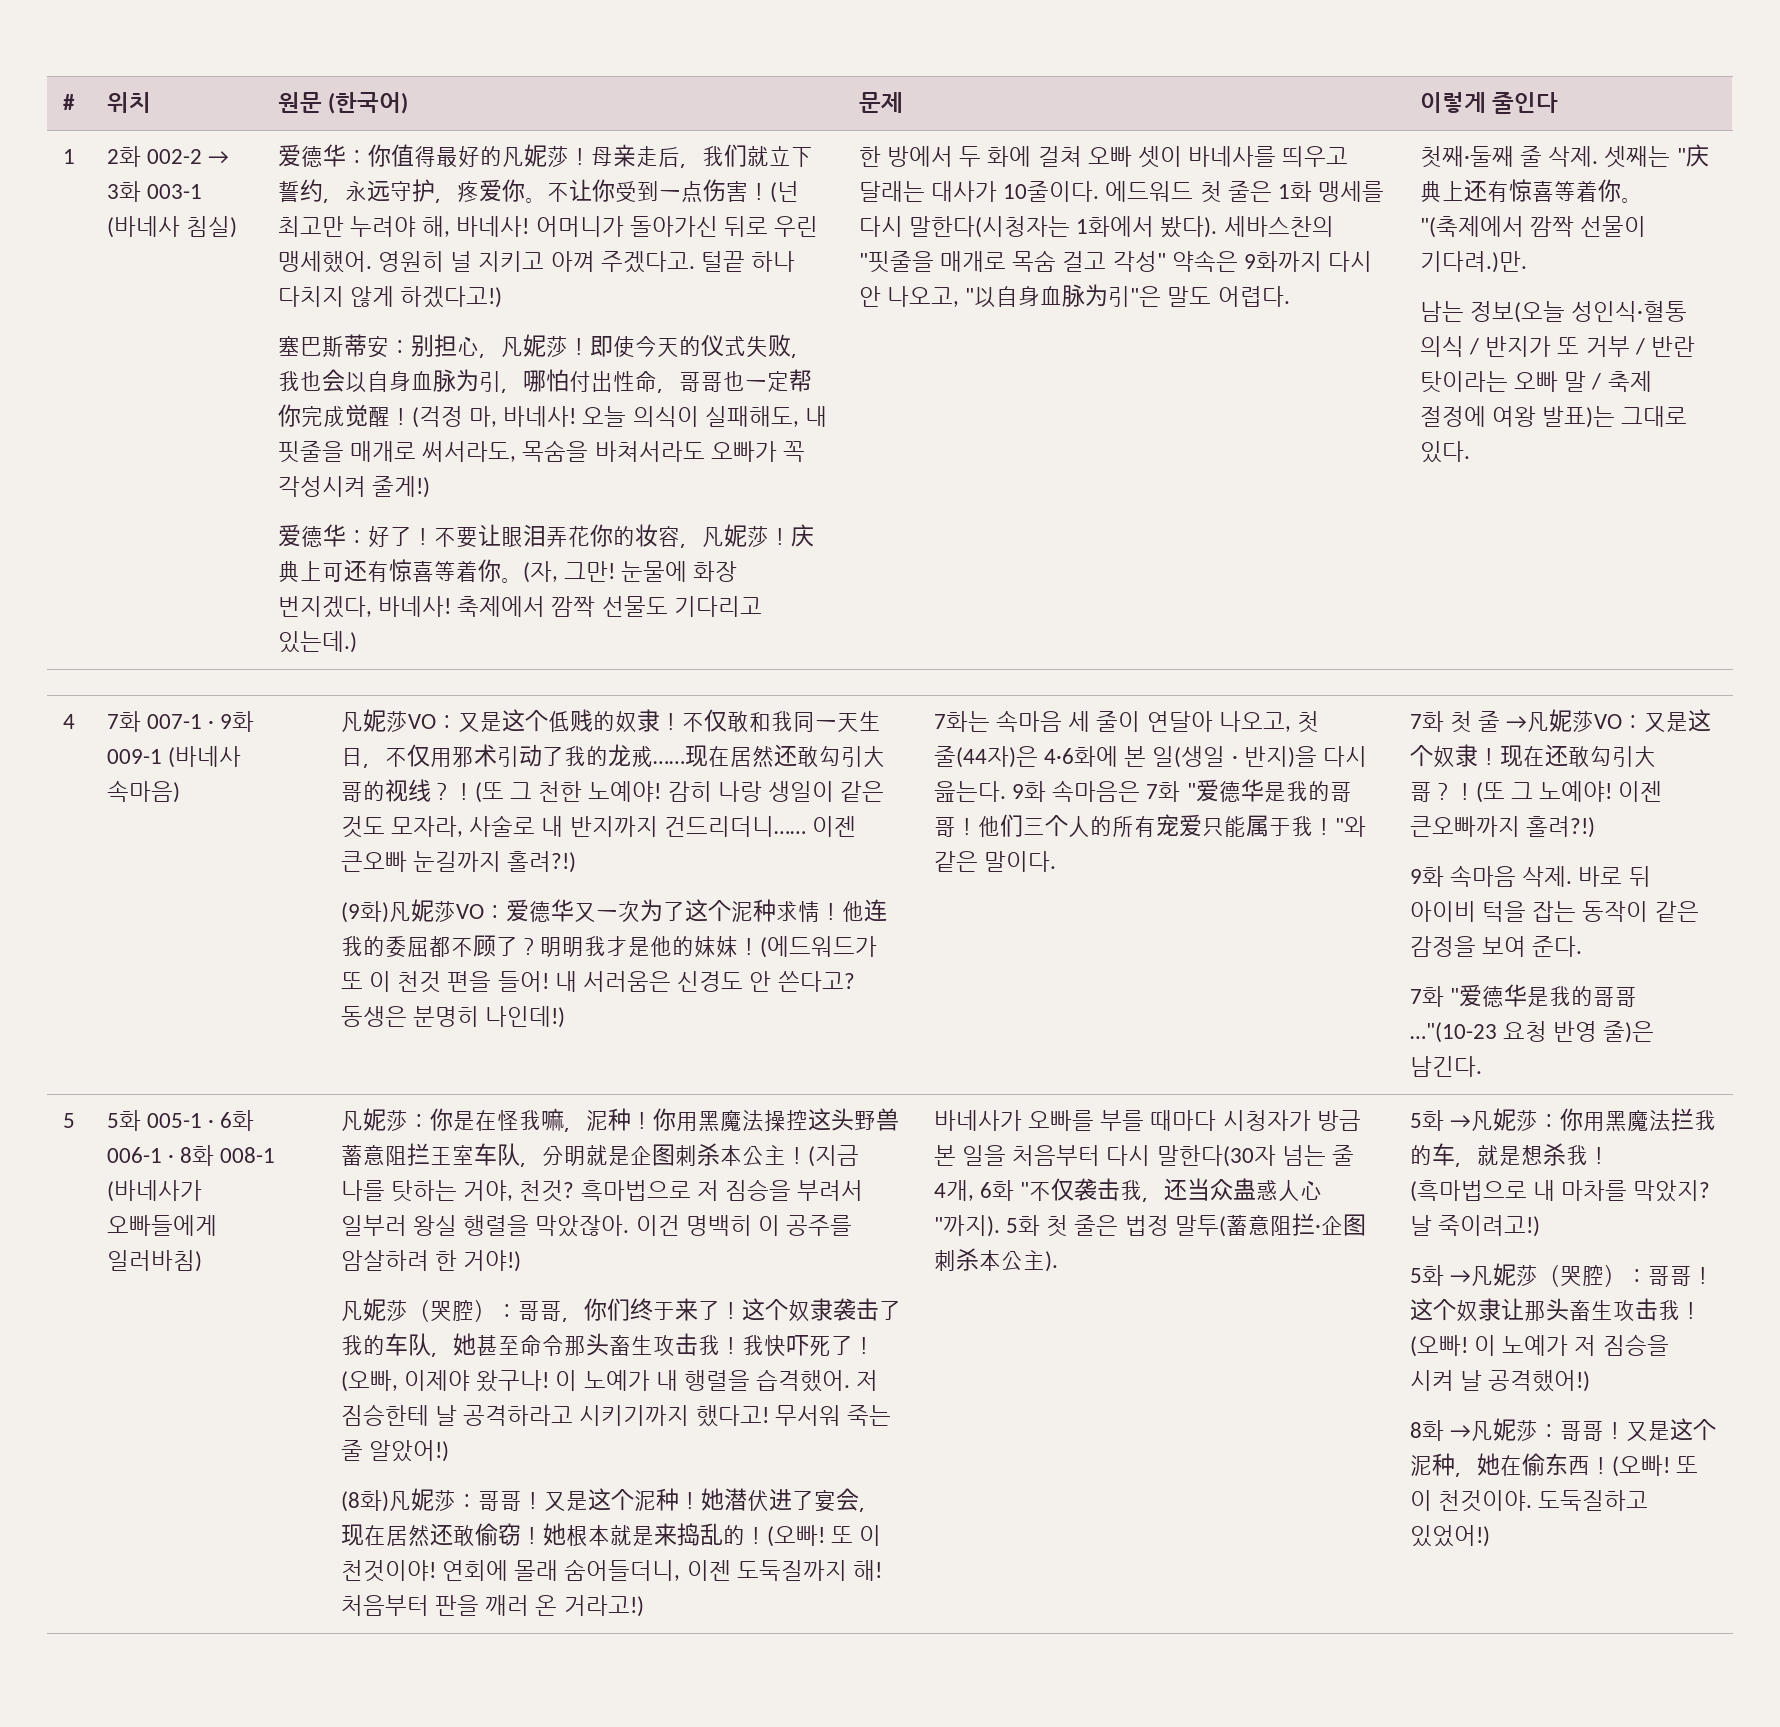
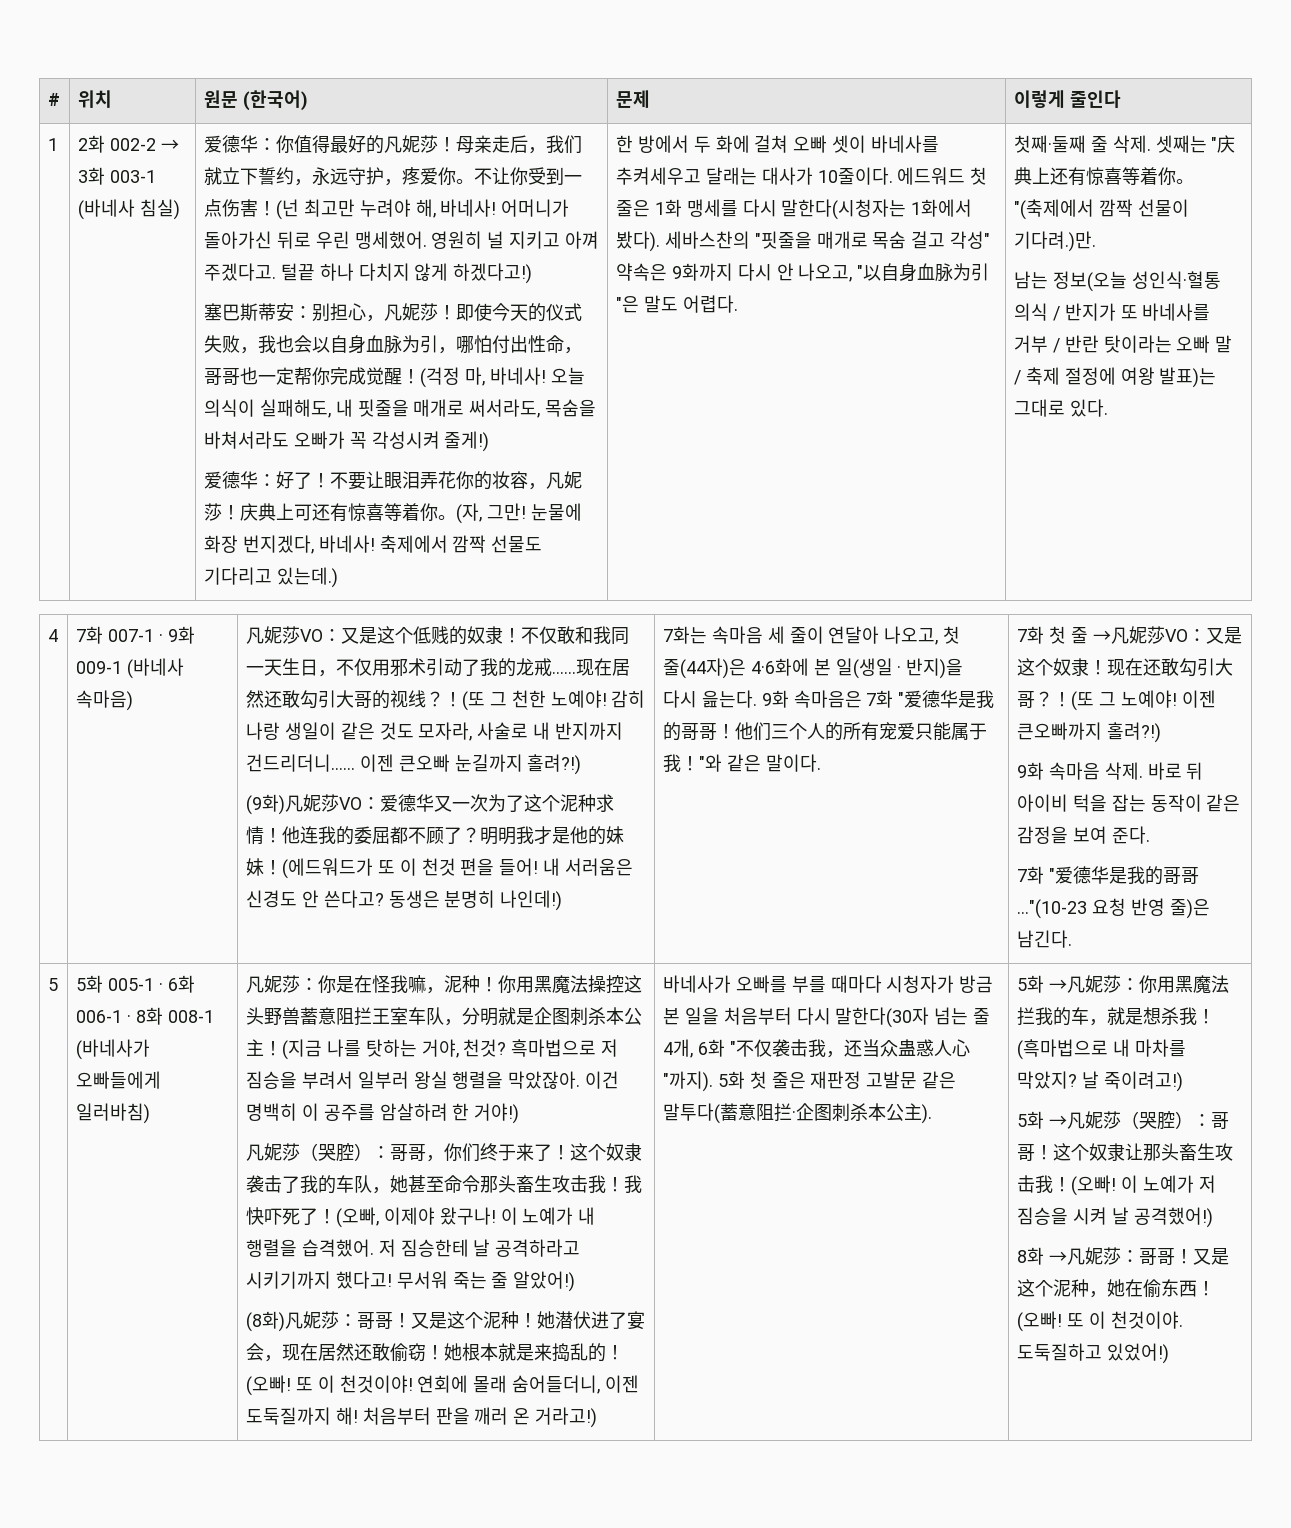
[1282,146,1349,167] 띄우고 -> [615,167,701,185] 추켜세우고
(1580, 345) none -> [1142,303,1211,321] 바네사를
[1124,1215,1226,1237] 법정 말투( -> [810,1071,957,1089] [662,1103,720,1124] 재판정 고발문 같은 말투다(

